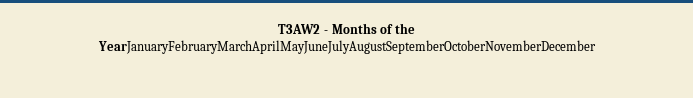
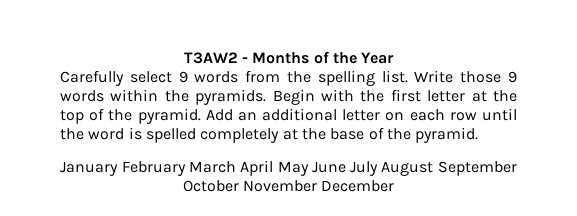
[97,40,596,54] YearJanuaryFebruaryMarchAprilMayJuneJulyAugustSeptemberOctoberNovemberDecember -> [361,52,395,64] [60,70,517,86] [60,89,517,105] [60,108,517,124] [60,127,479,143] [60,160,517,176] [182,180,395,192] Year // Carefully select 9 words from the spelling list. Write those 9 words within the pyramids. Begin with the first letter at the top of the pyramid. Add an additional letter on each row until the word is spelled completely at the base of the pyramid. // January February March April May June July August September October November December

